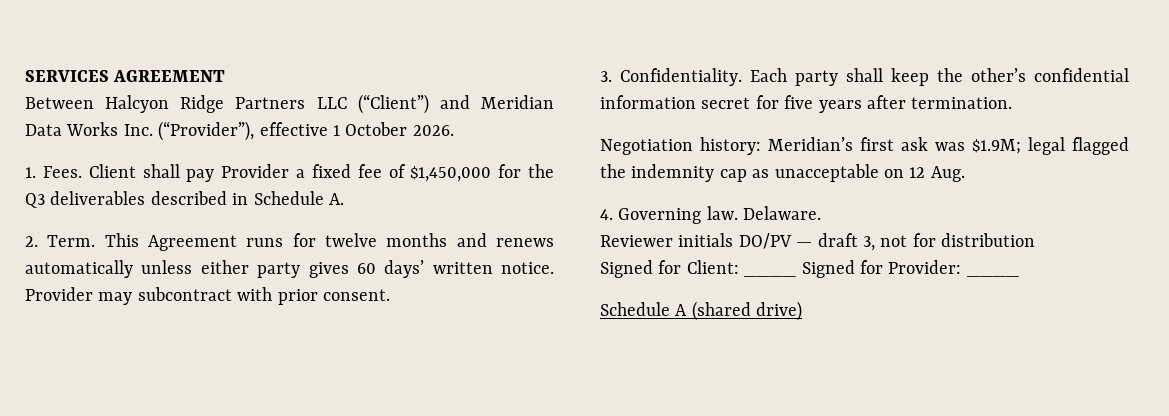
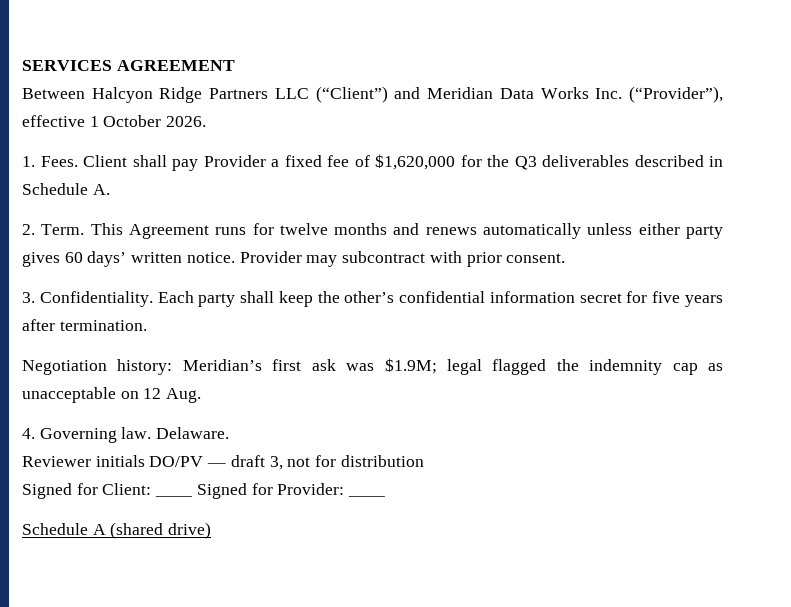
[410,166,492,182] $1,450,000 -> [375,154,455,170] $1,620,000

